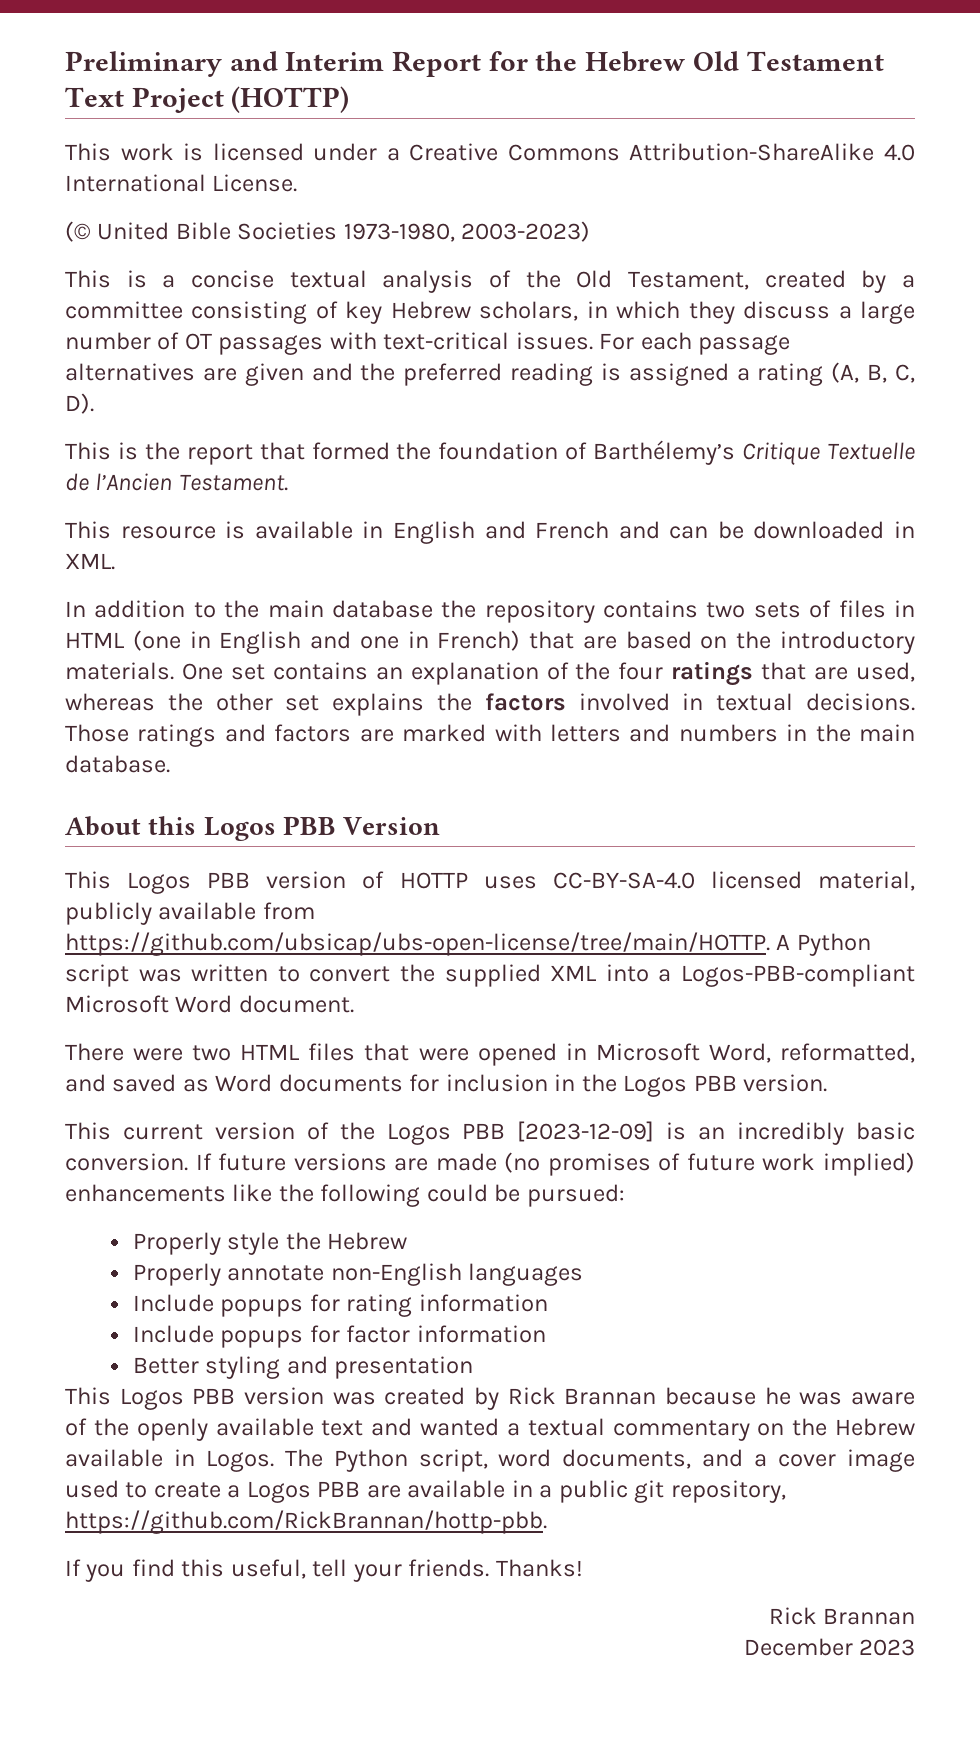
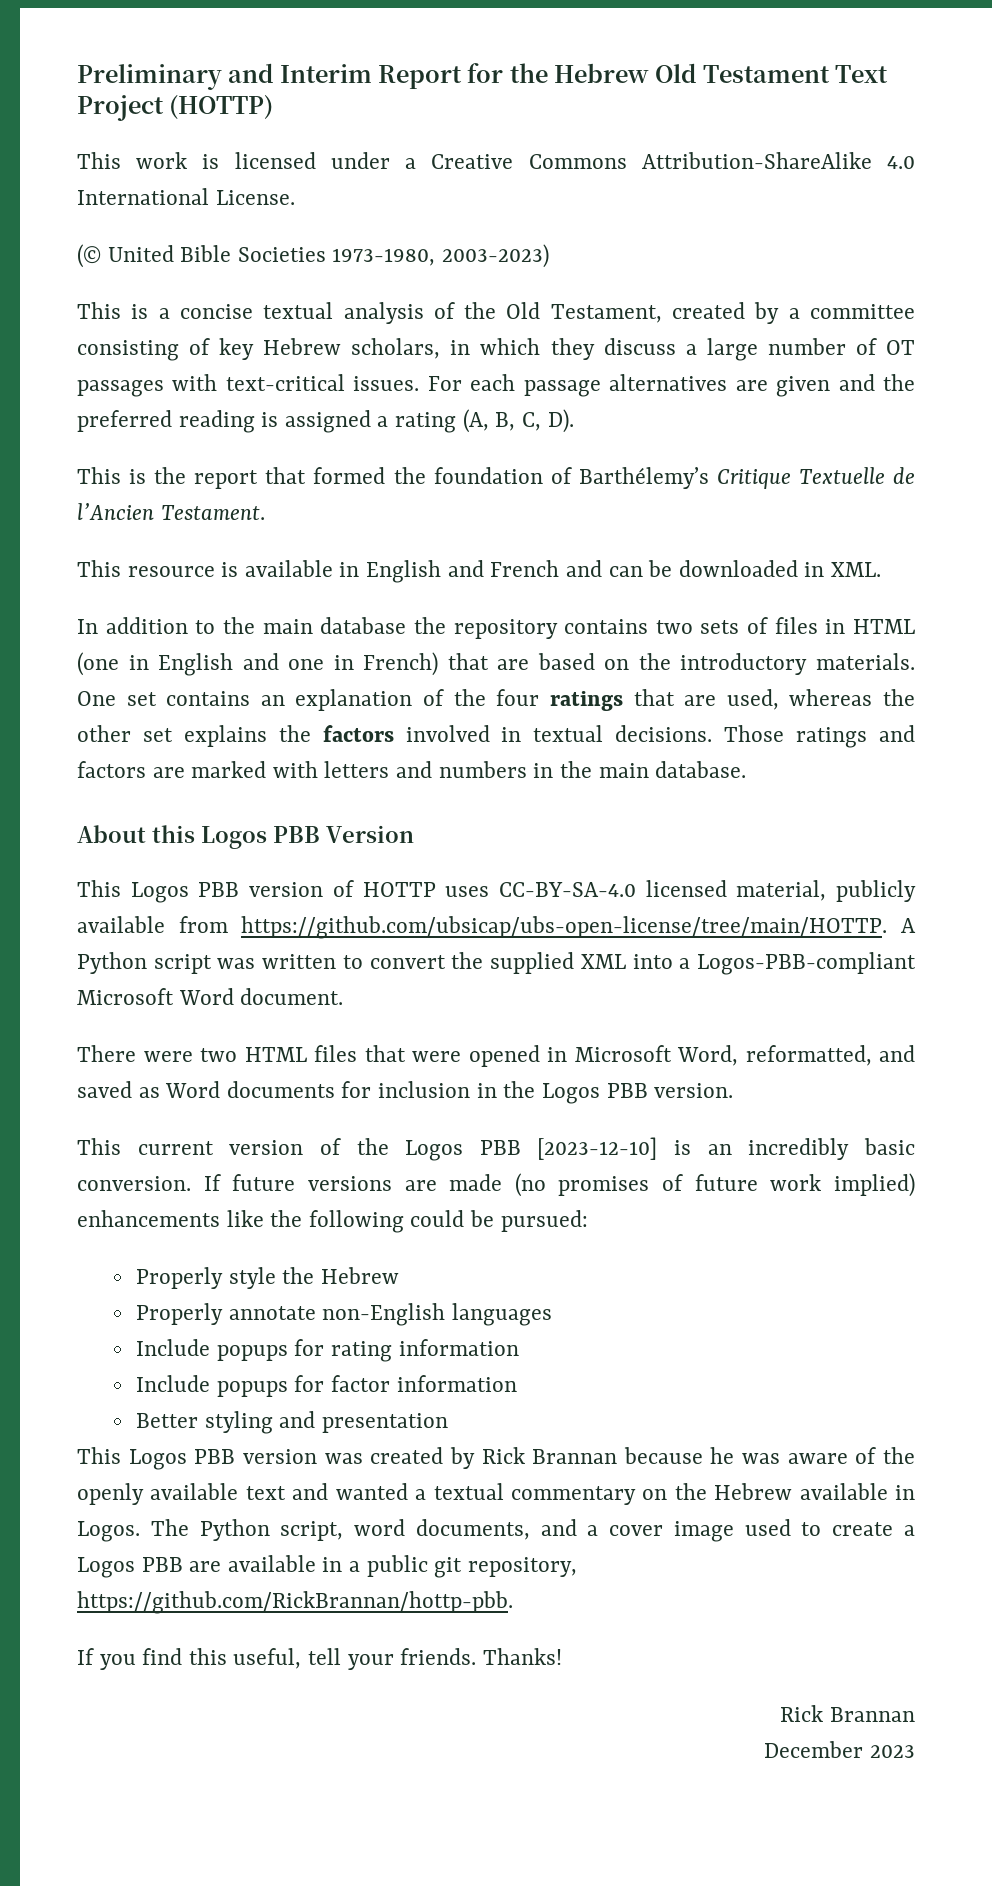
[517,1121,655,1142] [2023-12-09] -> [537,1137,658,1160] [2023-12-10]

